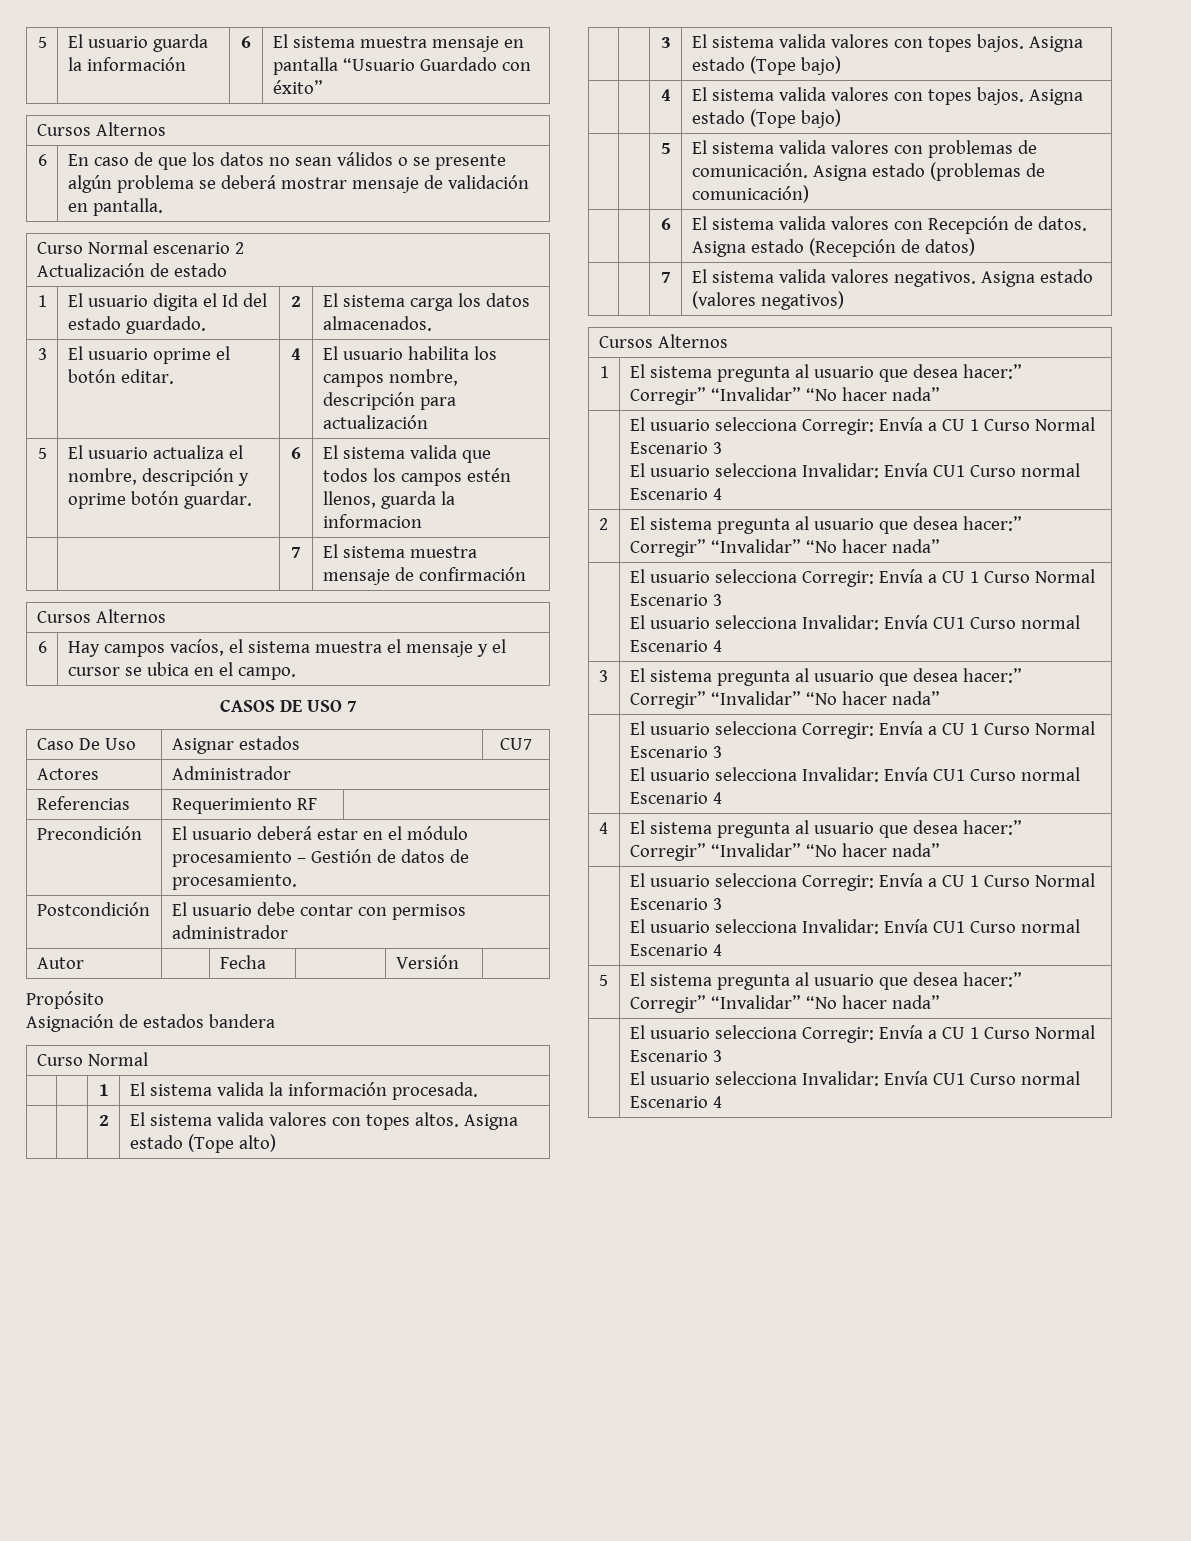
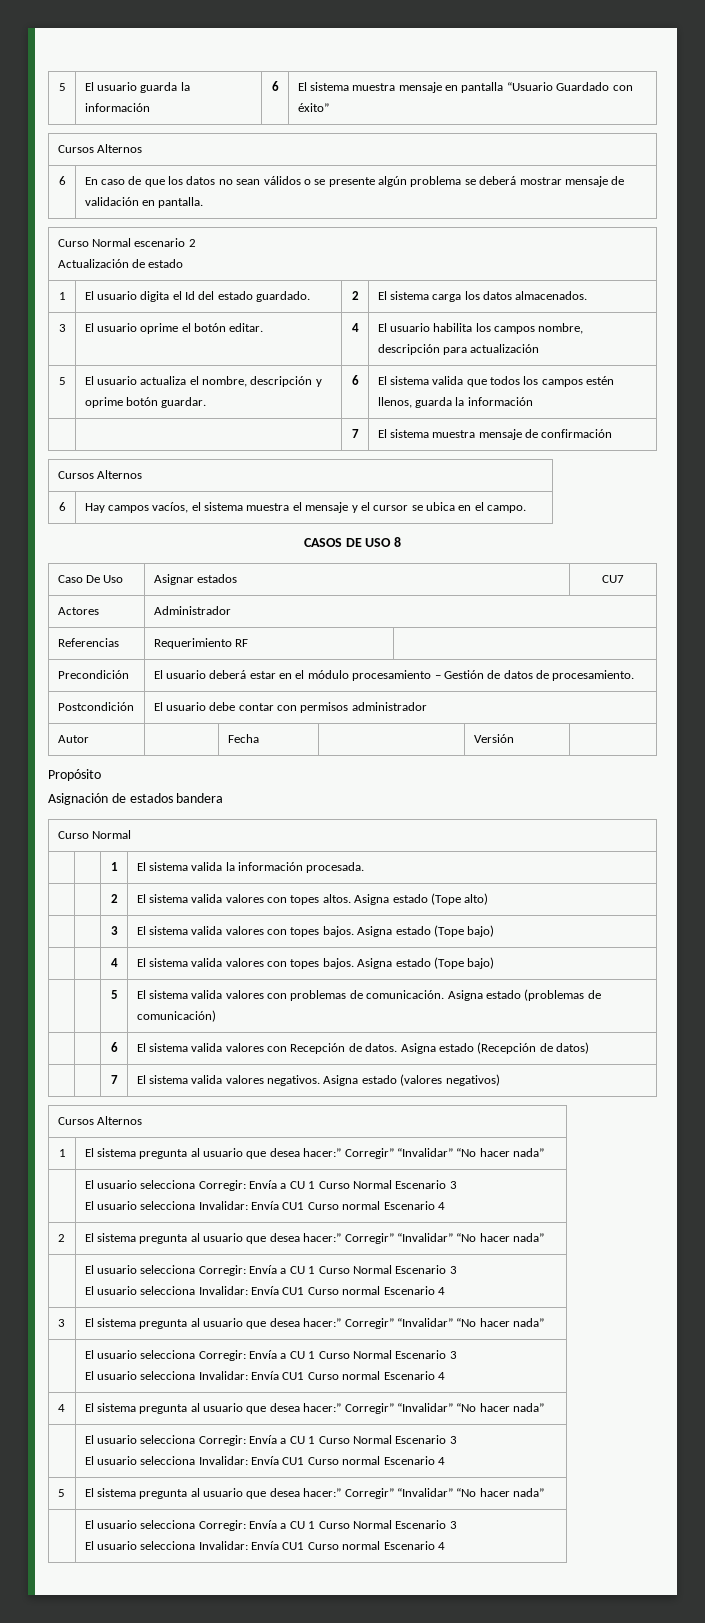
[322,514,422,528] informacion -> [467,397,533,406] información
[346,701,357,712] 7 -> [394,537,402,547] 8

